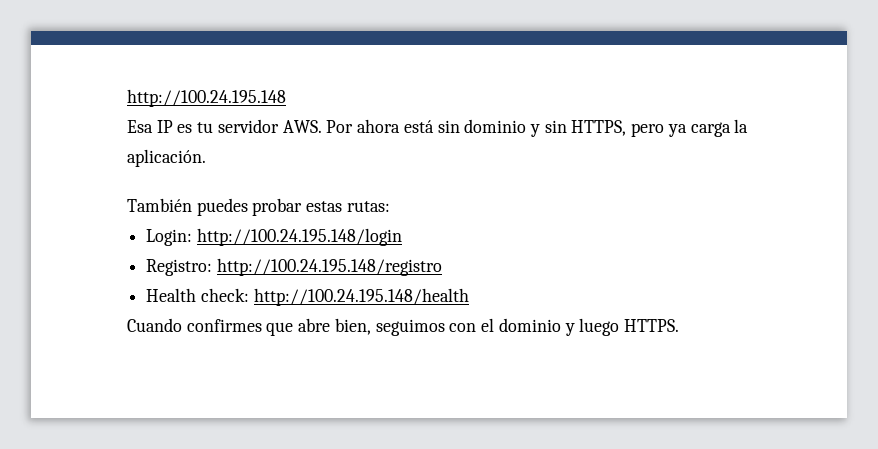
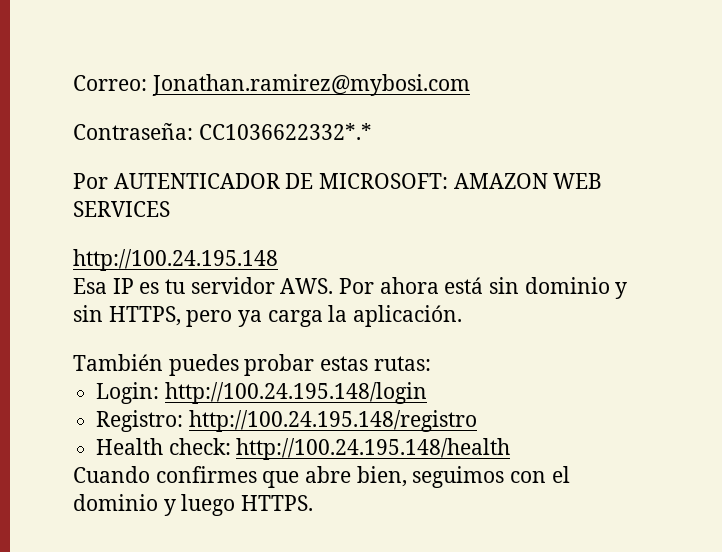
(127, 98) none -> [73,74,470,96] [73,123,372,140] [73,173,603,189] [73,201,170,217] Correo: Jonathan.ramirez@mybosi.com // Contraseña: CC1036622332*.* // Por AUTENTICADOR DE MICROSOFT: AMAZON WEB SERVICES //

